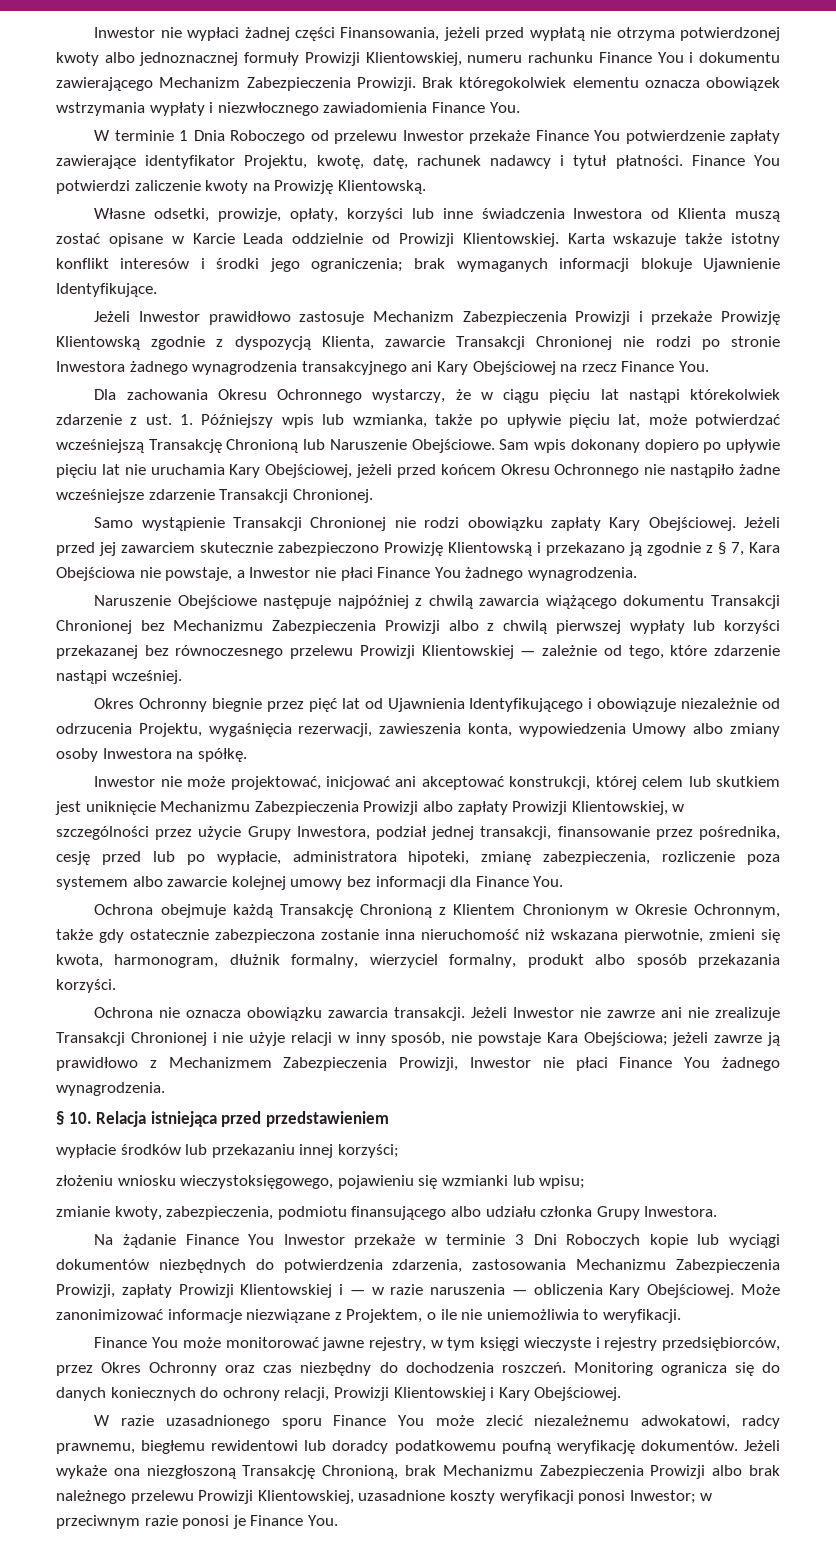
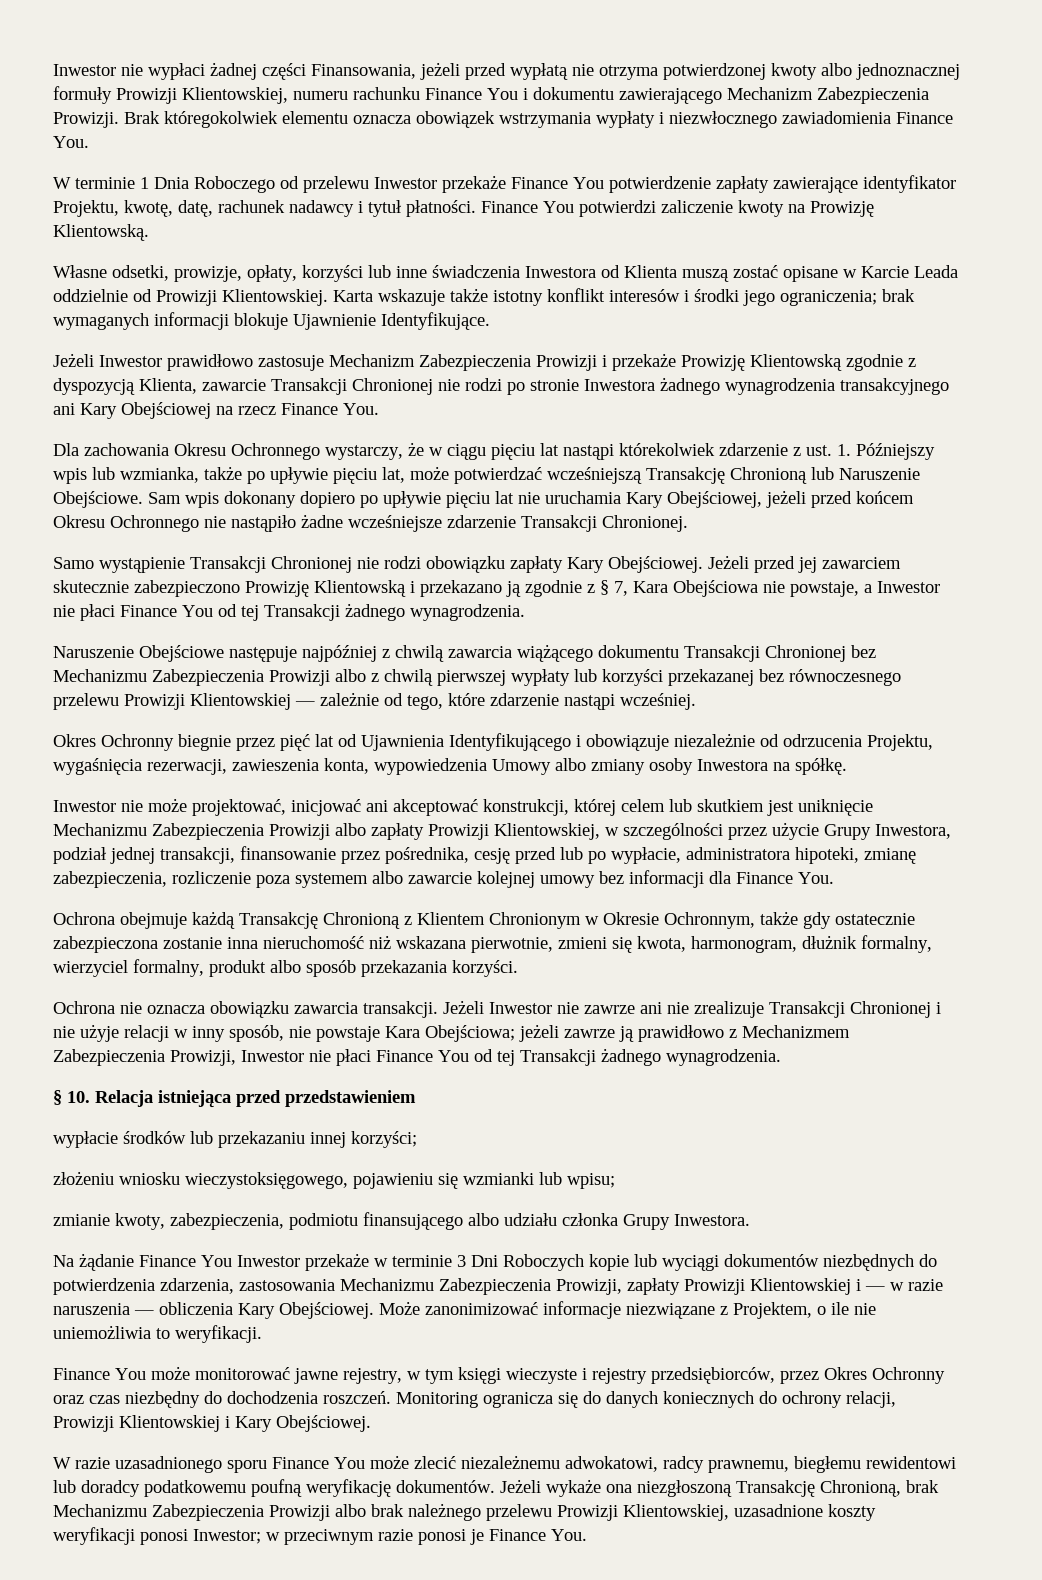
(461, 572) none -> [218,604,340,621] od tej Transakcji
(711, 1062) none -> [474,1049,596,1066] od tej Transakcji

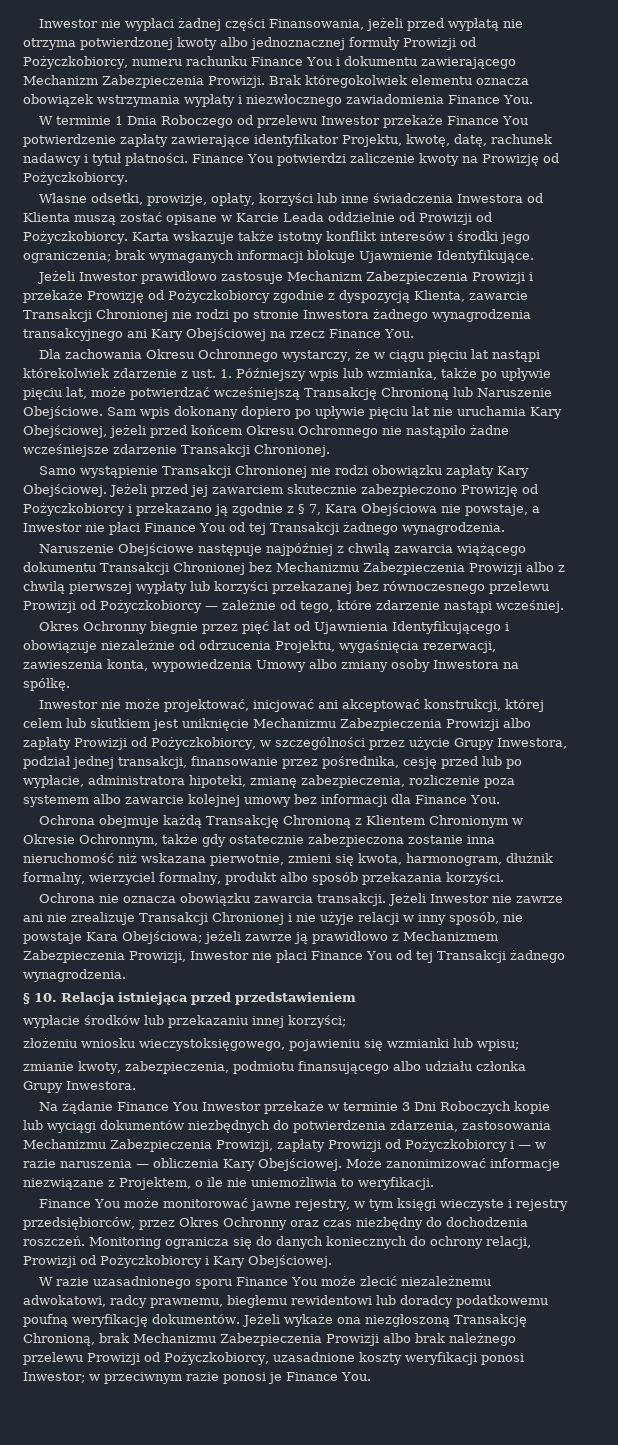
[182,87,288,104] Klientowskiej, -> [460,37,476,47] [23,56,128,69] od Pożyczkobiorcy,
[53,224,149,241] Klientowską. -> [542,153,559,163] [23,172,128,185] od Pożyczkobiorcy.
[222,289,328,306] Klientowskiej. -> [476,212,492,222] [23,231,128,244] od Pożyczkobiorcy.
[750,354,842,371] Klientowską -> [148,290,270,303] od Pożyczkobiorcy
[314,580,406,597] Klientowską -> [522,484,538,494] [23,503,125,516] od Pożyczkobiorcy
[190,693,291,710] Klientowskiej -> [80,600,202,613] od Pożyczkobiorcy
[494,823,600,840] Klientowskiej, -> [131,737,256,750] od Pożyczkobiorcy,
[750,1278,851,1295] Klientowskiej -> [385,1139,507,1152] od Pożyczkobiorcy
[119,1415,220,1432] Klientowskiej -> [80,1255,202,1268] od Pożyczkobiorcy
[623,1504,729,1521] Klientowskiej, -> [144,1352,269,1365] od Pożyczkobiorcy,

